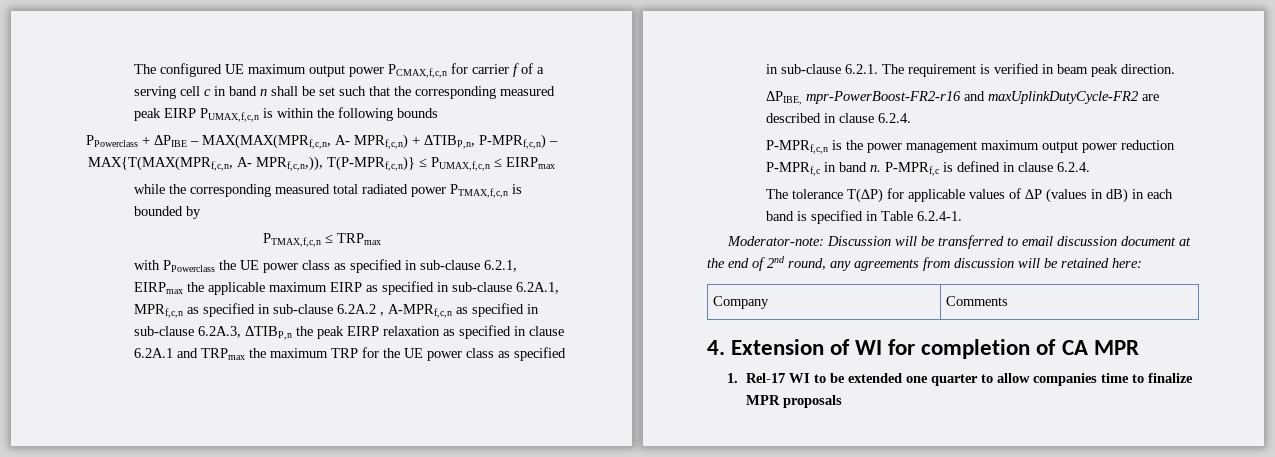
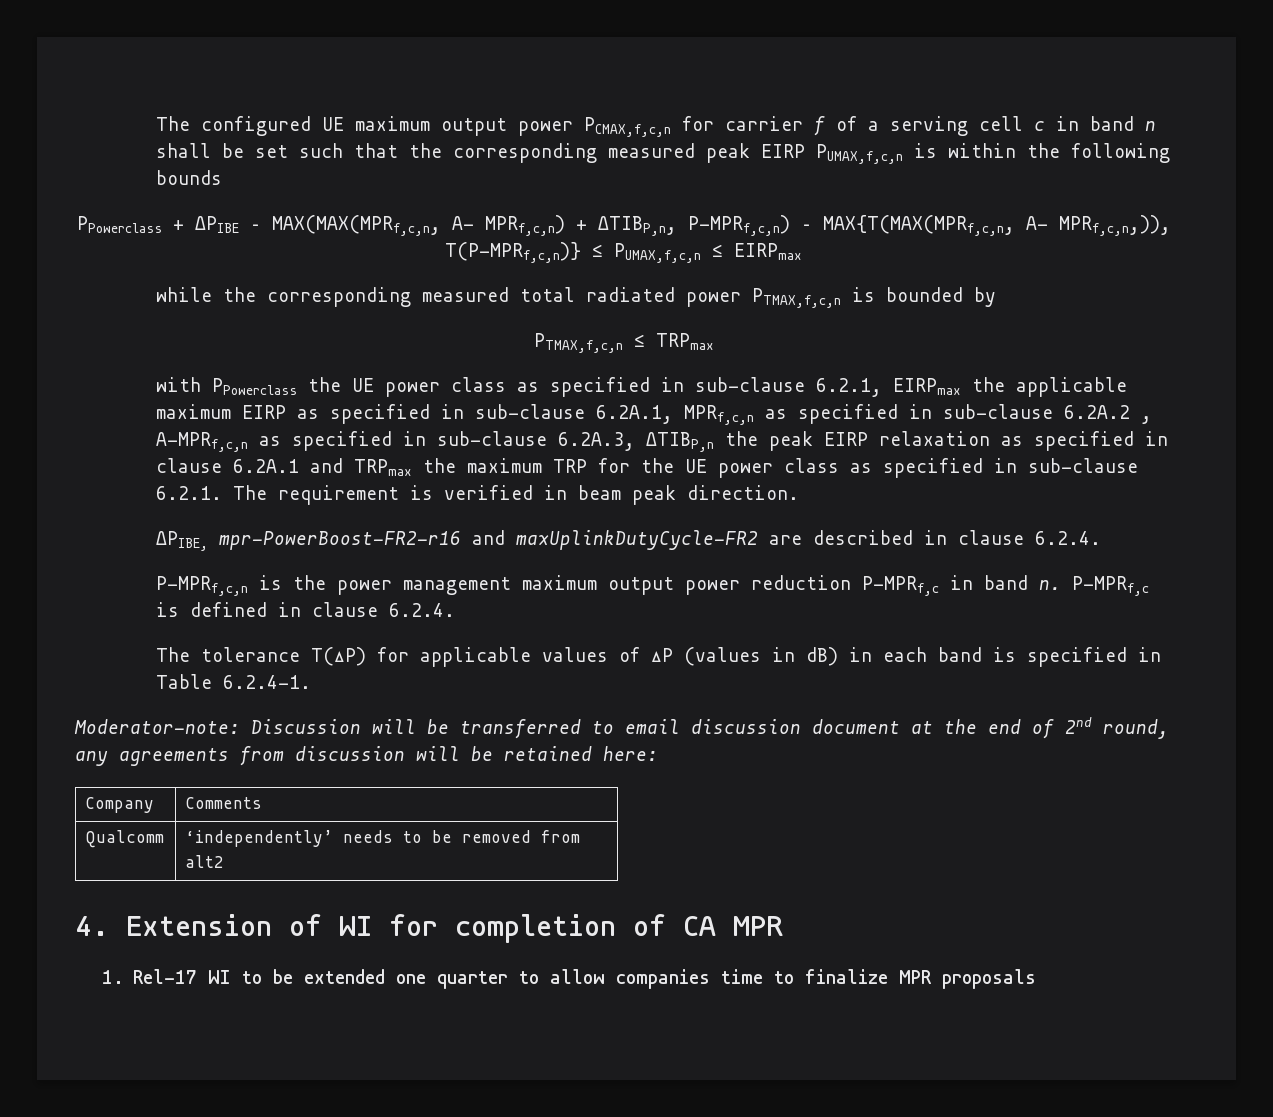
(1008, 301) none -> [85,830,165,848] [185,830,581,847] [185,855,225,868] // Qualcomm | ‘independently’ needs to be removed from alt2

